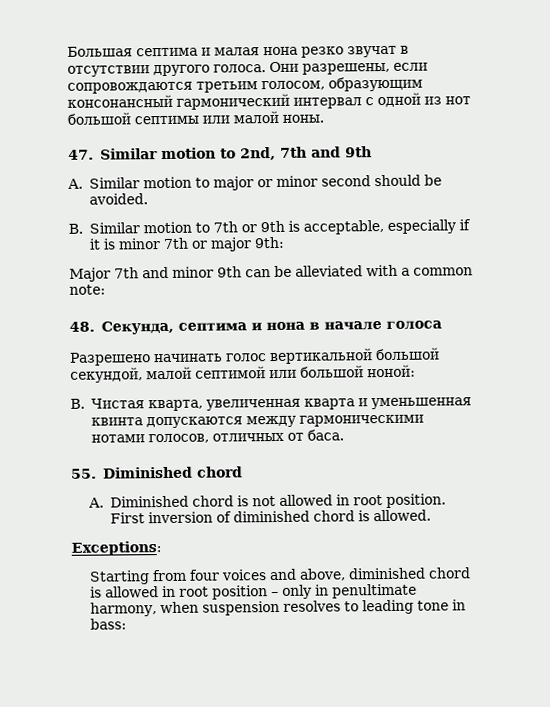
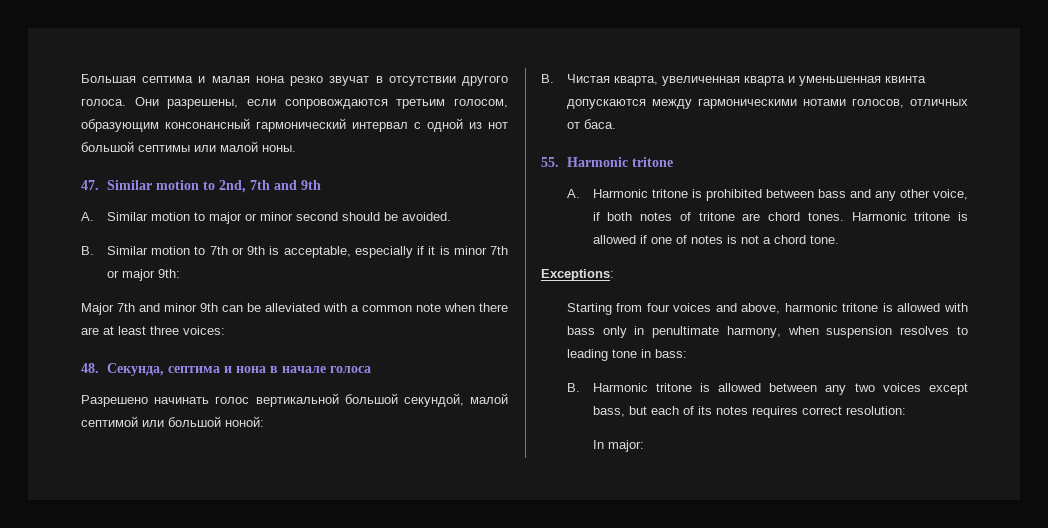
[69,284,106,295] note: -> [416,303,508,312] [81,326,225,335] note when there are at least three voices:
[102,466,243,479] [88,493,447,508] [110,509,432,524] Diminished chord // A. Diminished chord is not allowed in root position. First inversion of diminished chord is allowed. -> [566,157,673,167] [566,189,968,201] [592,212,969,221] [592,235,839,244] Harmonic tritone // A. Harmonic tritone is prohibited between bass and any other voice, if both notes of tritone are chord tones. Harmonic tritone is allowed if one of notes is not a chord tone.
[348,567,472,580] [90,585,280,600] diminished chord is allowed in root position – -> [784,303,968,312] [566,326,595,335] harmonic tritone is allowed with bass
(128, 624) none -> [566,383,968,395] [592,406,906,418] [592,440,644,452] // B. Harmonic tritone is allowed between any two voices except bass, but each of its notes requires correct resolution: // In major:

